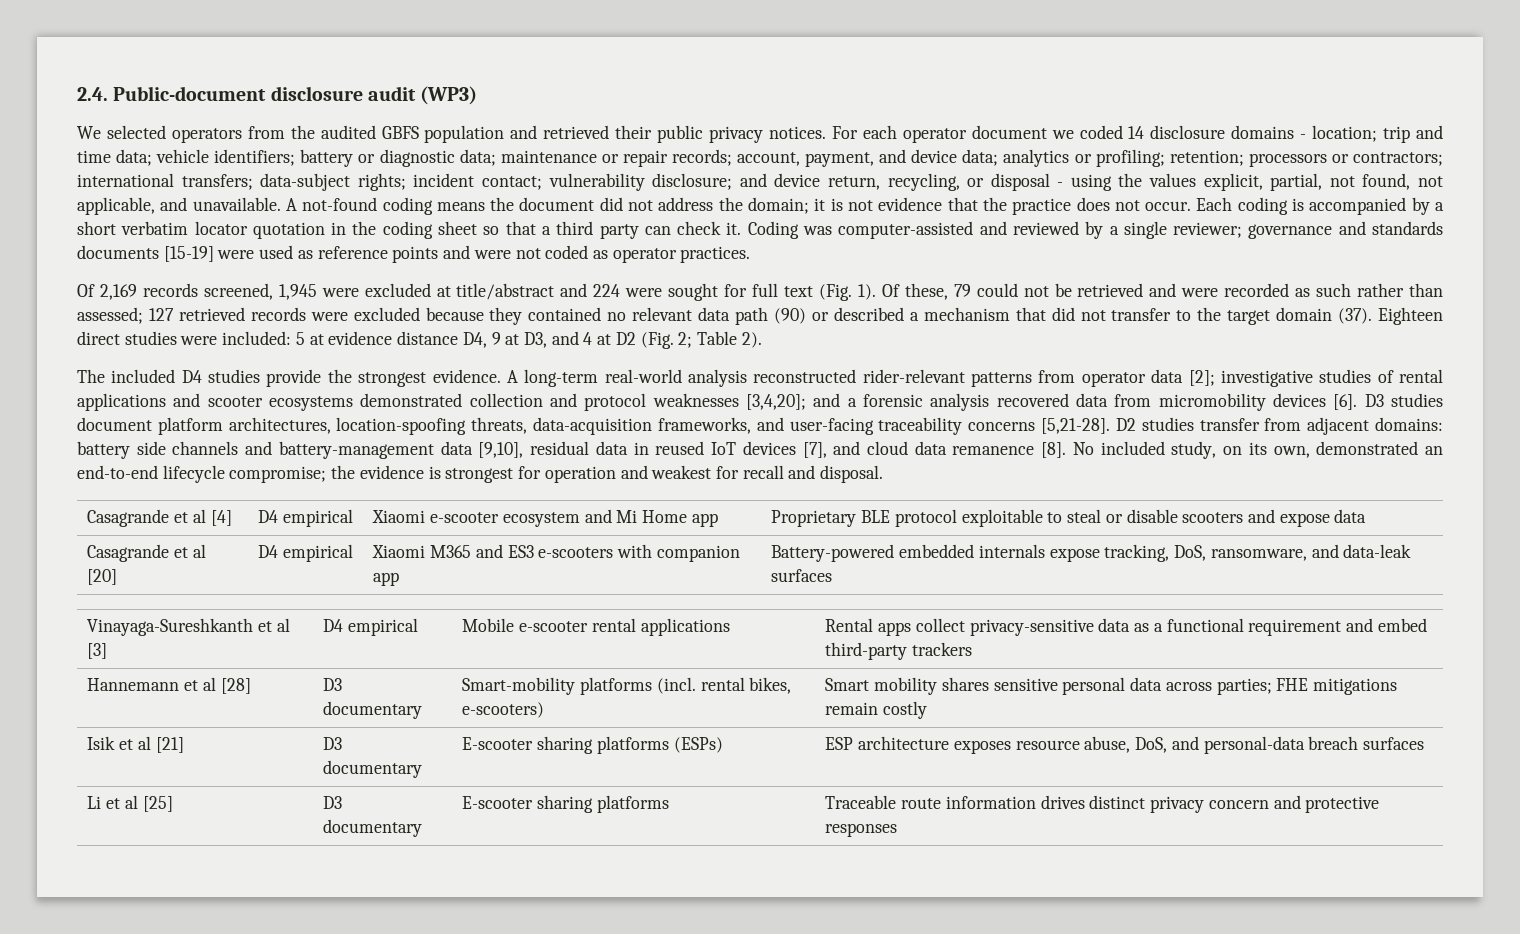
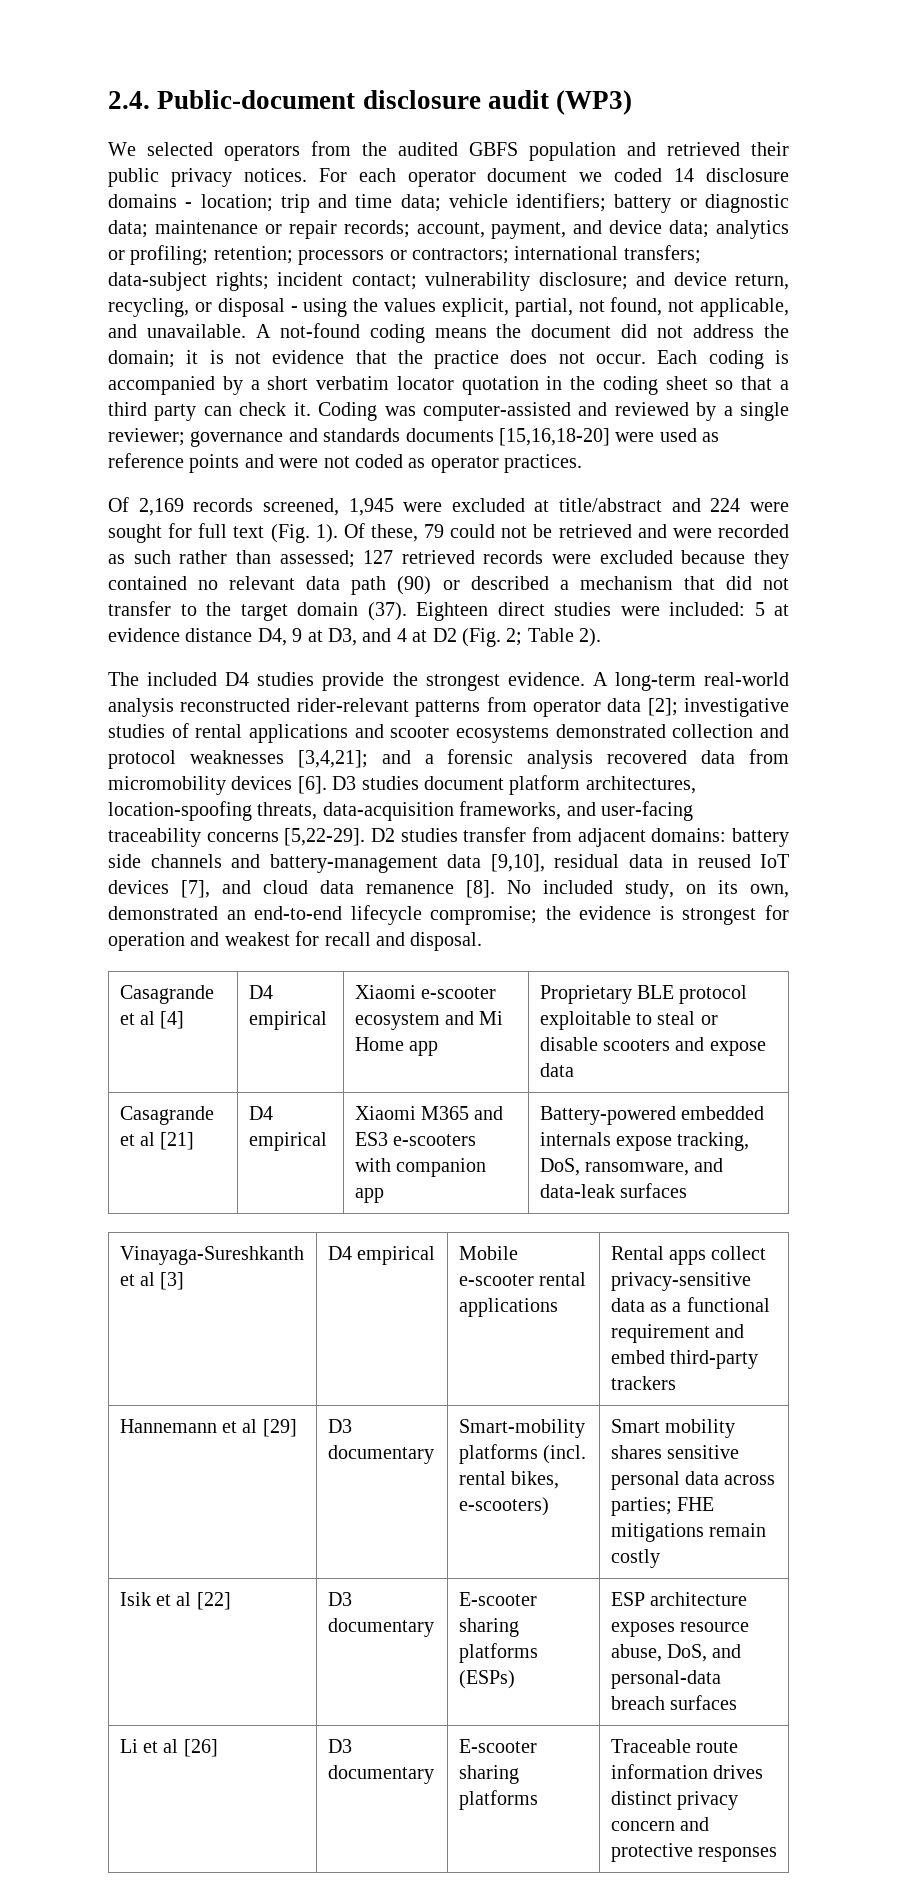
[163,246,214,262] [15-19] -> [499,428,610,446] [15,16,18-20]
[746,394,806,410] [3,4,20]; -> [297,750,368,768] [3,4,21];
[1041,418,1111,434] [5,21-28]. -> [284,828,366,846] [5,22-29].
[87,569,118,585] [20] -> [160,1132,195,1150] [21]
[220,678,251,694] [28] -> [262,1419,297,1437] [29]
[155,737,184,753] [21] -> [196,1592,231,1610] [22]
[142,796,173,812] [25] -> [183,1739,218,1757] [26]

